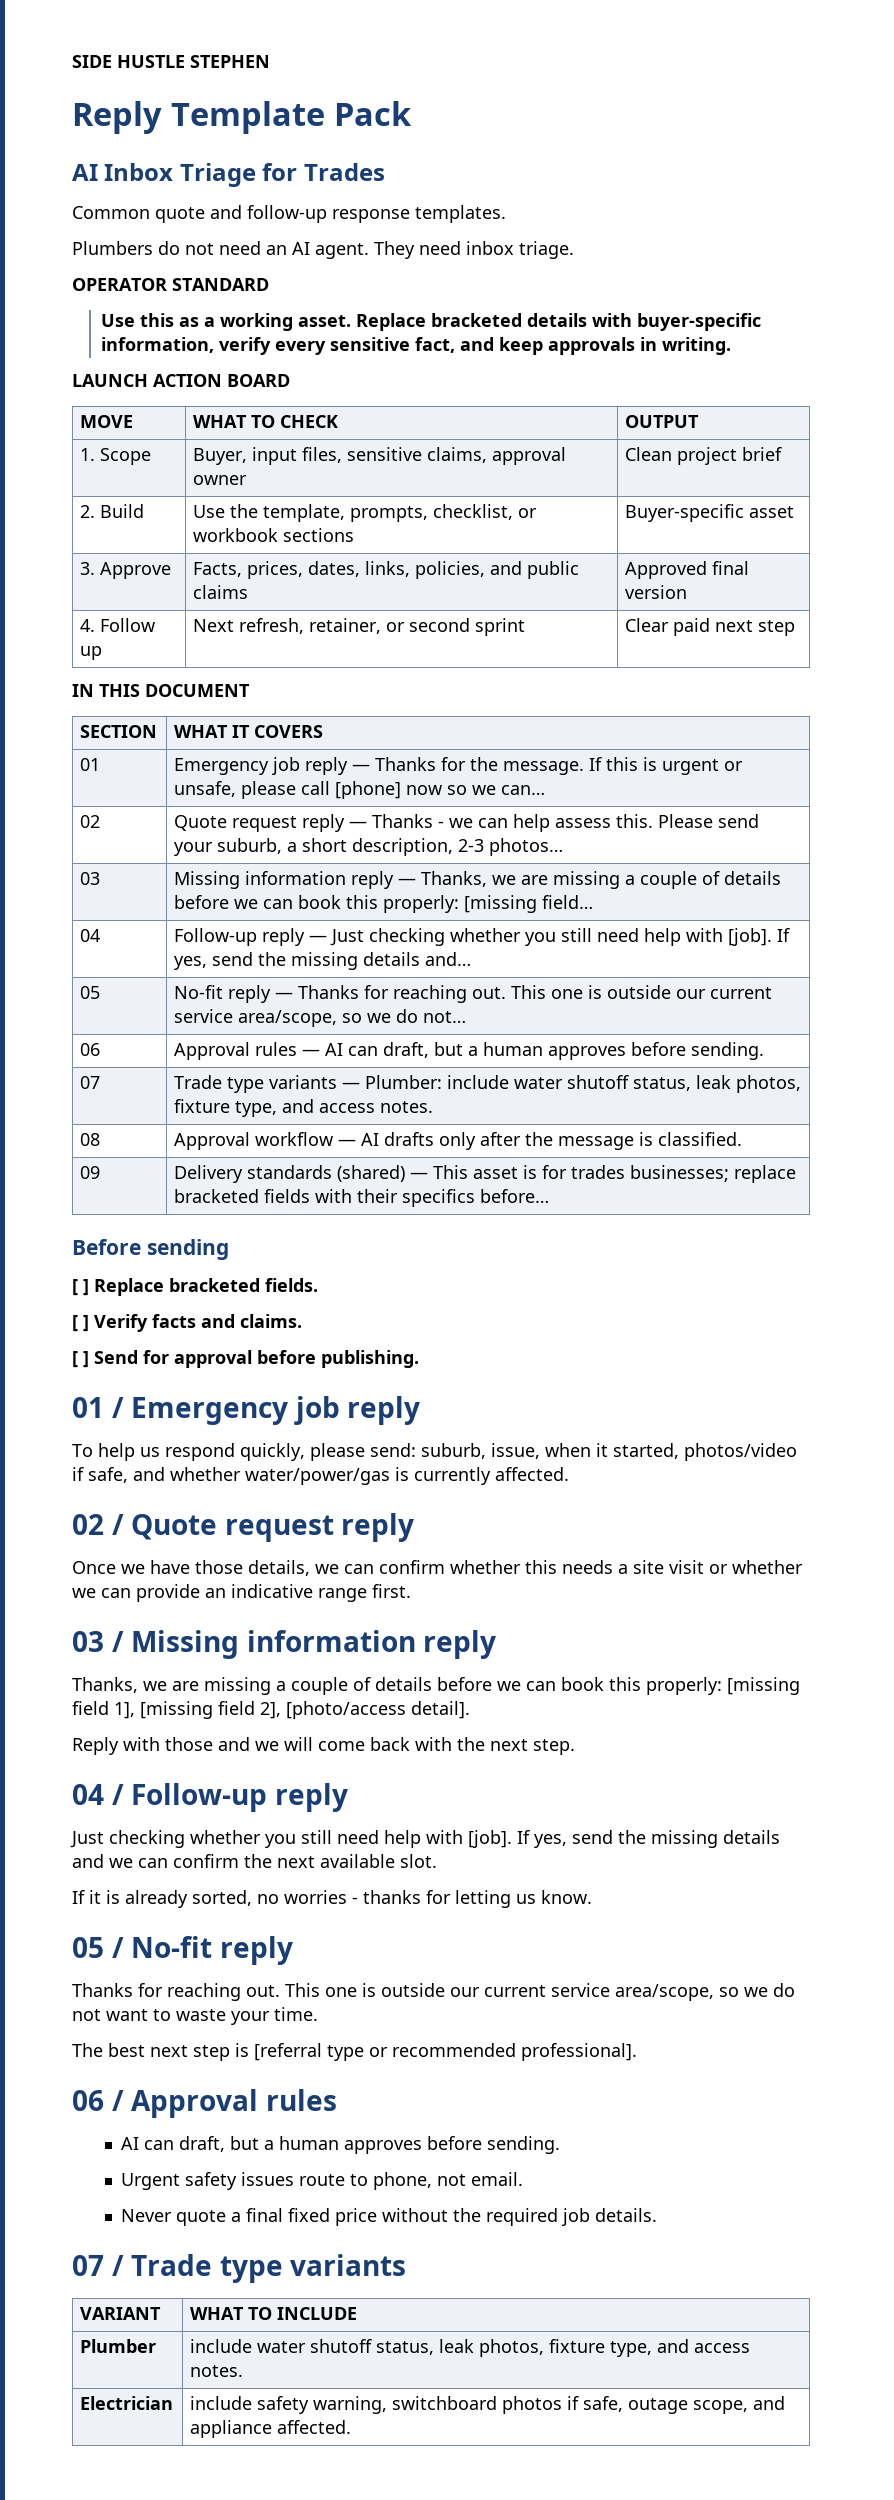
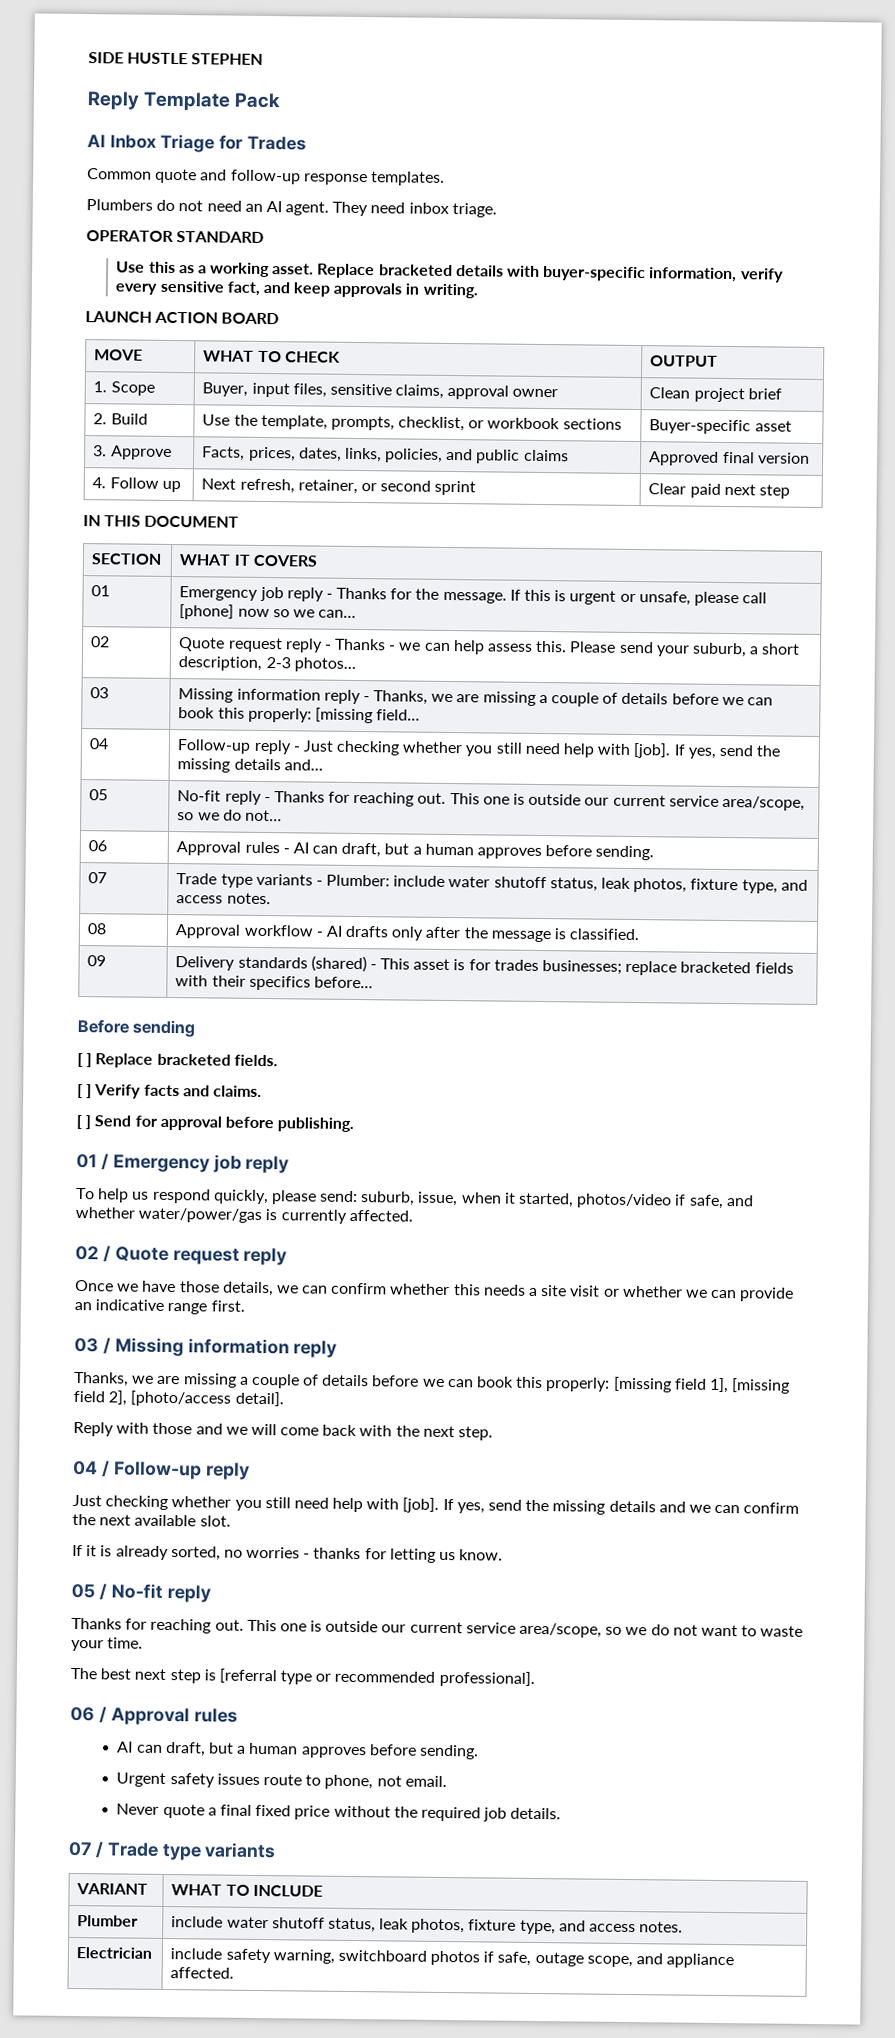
[352,764,371,771] — -> [325,593,333,599] -
[349,821,368,828] — -> [323,644,332,650] -
[398,878,417,885] — -> [362,696,370,702] -
[309,935,328,942] — -> [292,746,300,752] -
[275,992,294,999] — -> [263,796,271,803] -
[302,1049,321,1056] — -> [282,848,290,854] -
[342,1082,361,1089] — -> [315,880,323,886] -
[338,1139,357,1146] — -> [315,931,323,937] -
[410,1172,429,1179] — -> [369,964,377,970] -

